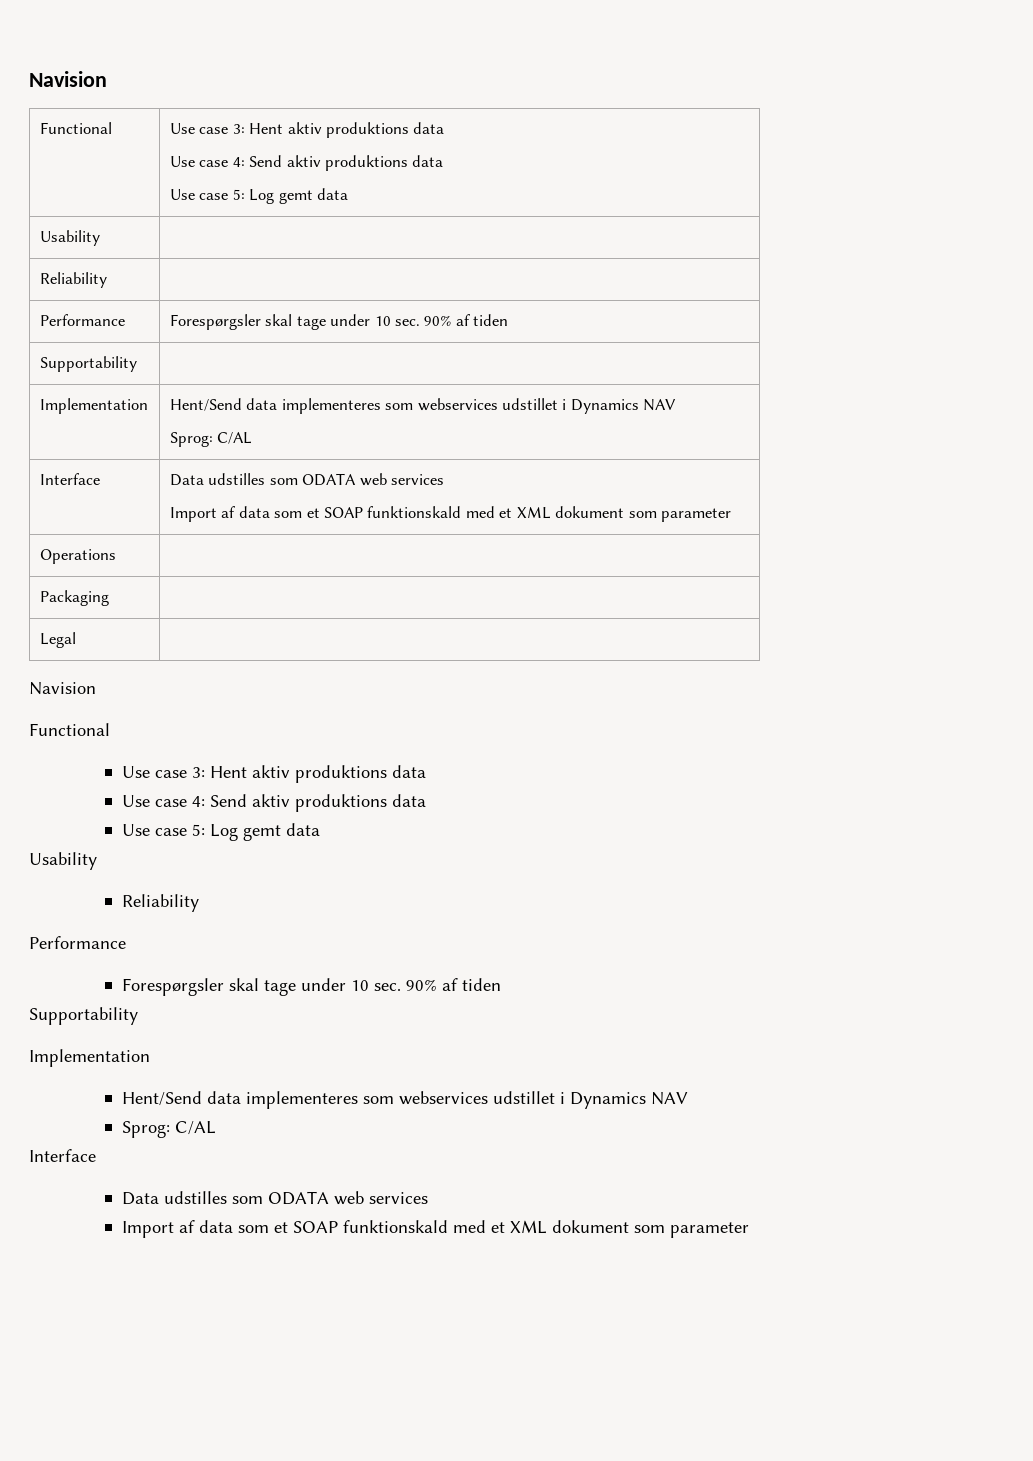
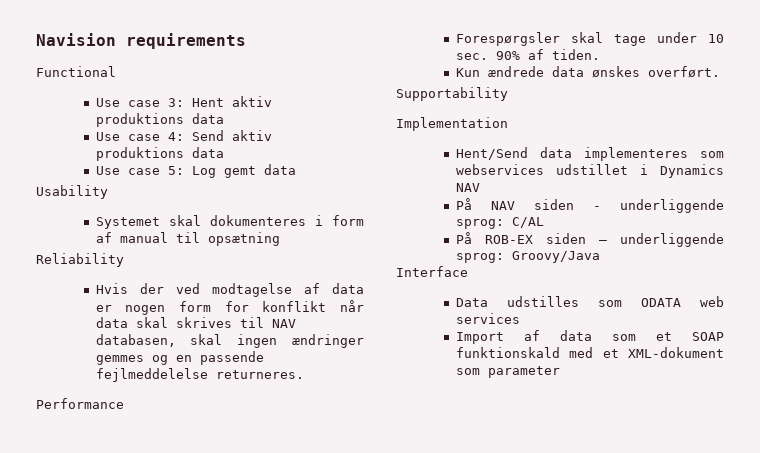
[29,71,107,87] [39,122,112,134] [169,122,445,138] [169,155,444,171] [169,188,349,204] [39,230,100,246] [39,272,107,288] [39,314,125,326] [169,314,509,330] [39,356,137,372] [39,398,148,414] [169,398,677,414] [169,432,253,447] [39,473,100,485] [169,473,445,486] [169,506,732,522] [39,549,116,564] [39,590,109,606] [39,632,76,648] [29,682,96,695] Navision // Functional | Use case 3: Hent aktiv produktions data // Use case 4: Send aktiv produktions data // Use case 5: Log gemt data // Usability | // Reliability | // Performance | Forespørgsler skal tage under 10 sec. 90% af tiden // Supportability | // Implementation | Hent/Send data implementeres som webservices udstillet i Dynamics NAV // Sprog: C/AL // Interface | Data udstilles som ODATA web services // Import af data som et SOAP funktionskald med et XML dokument som parameter // Operations | // Packaging | // Legal | // Navision -> [36,33,246,49] Navision requirements
[121,894,199,912] Reliability -> [95,215,364,229] [95,232,280,246] [36,253,124,267] [95,283,364,297] [95,300,364,315] [95,317,296,328] [95,334,364,348] [95,351,264,365] [95,368,304,382] Systemet skal dokumenteres i form af manual til opsætning // Reliability // Hvis der ved modtagelse af data er nogen form for konflikt når data skal skrives til NAV databasen, skal ingen ændringer gemmes og en passende fejlmeddelelse returneres.
[461,978,501,991] tiden -> [551,49,600,60] [455,66,720,78] tiden. // Kun ændrede data ønskes overført.
[121,1121,216,1138] Sprog: C/AL -> [455,198,724,213] [455,217,544,229] [455,232,724,247] [455,251,600,263] På NAV siden - underliggende sprog: C/AL // På ROB-EX siden – underliggende sprog: Groovy/Java
[509,1220,629,1234] XML dokument -> [628,347,724,358] XML-dokument

